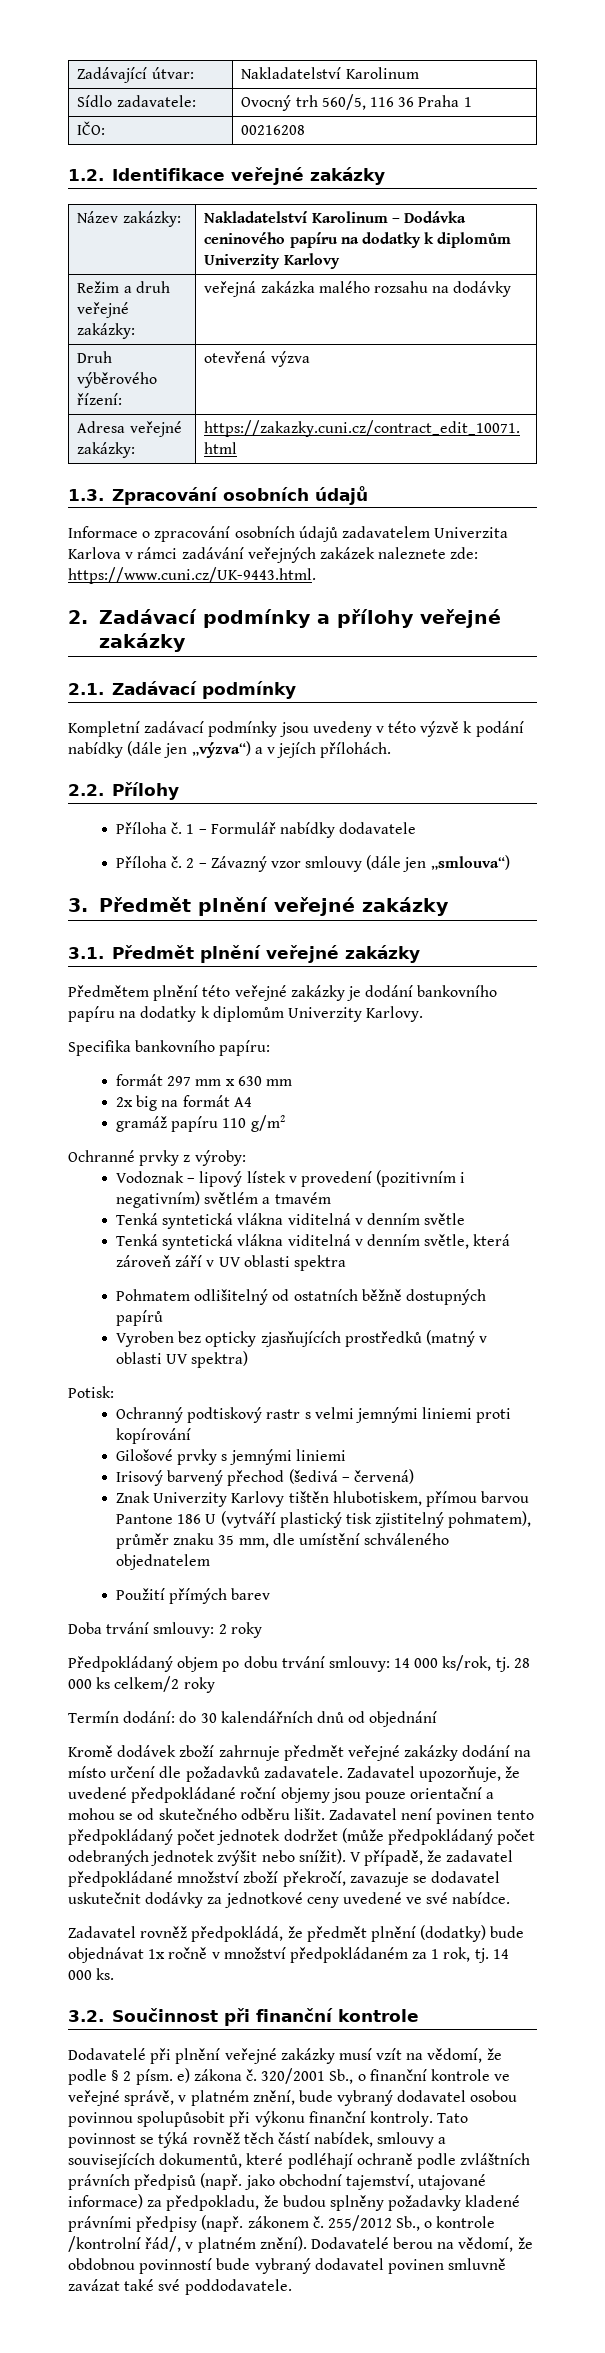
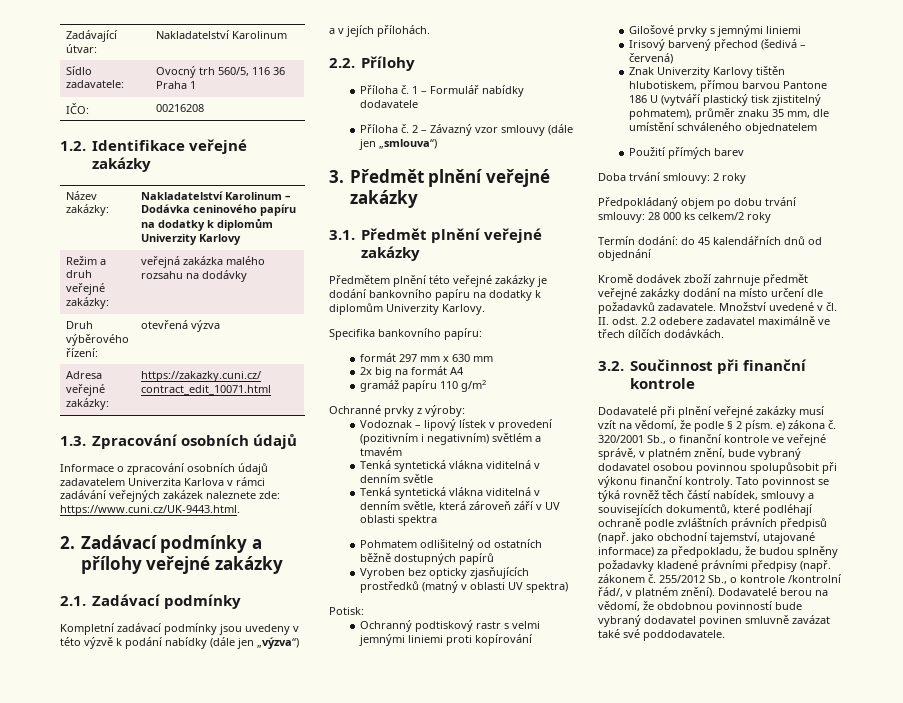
[394,1655,510,1672] 14 000 ks/rok, tj. -> (645, 217) none
[200,1713,217,1723] 30 -> [698,237,710,245] 45
[346,1766,521,1782] [68,1787,495,1803] [68,1808,534,1824] [68,1828,536,1845] [68,1849,514,1866] [68,1871,501,1887] [68,1892,511,1908] [68,1925,525,1942] [68,1947,509,1963] [68,1968,115,1980] Zadavatel upozorňuje, že uvedené předpokládané roční objemy jsou pouze orientační a mohou se od skutečného odběru lišit. Zadavatel není povinen tento předpokládaný počet jednotek dodržet (může předpokládaný počet odebraných jednotek zvýšit nebo snížit). V případě, že zadavatel předpokládané množství zboží překročí, zavazuje se dodavatel uskutečnit dodávky za jednotkové ceny uvedené ve své nabídce. // Zadavatel rovněž předpokládá, že předmět plnění (dodatky) bude objednávat 1x ročně v množství předpokládaném za 1 rok, tj. 14 000 ks. -> [719,302,837,311] [598,316,830,325] [598,329,724,338] Množství uvedené v čl. II. odst. 2.2 odebere zadavatel maximálně ve třech dílčích dodávkách.

